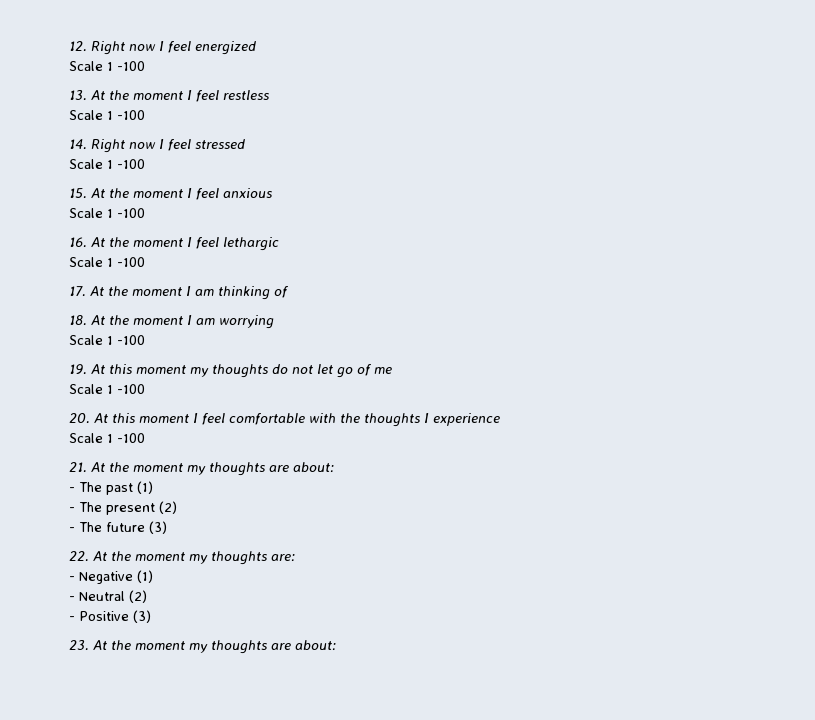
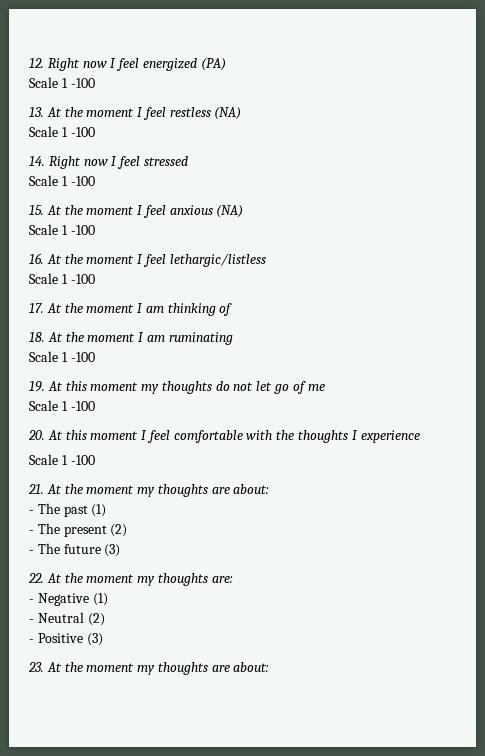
(256, 48) none -> [200,58,226,71] (PA)
(269, 95) none -> [214,107,242,120] (NA)
(272, 193) none -> [216,205,244,218] (NA)
[223,237,279,251] lethargic -> [169,254,266,267] lethargic/listless
[219,315,274,329] worrying -> [168,332,233,345] ruminating

